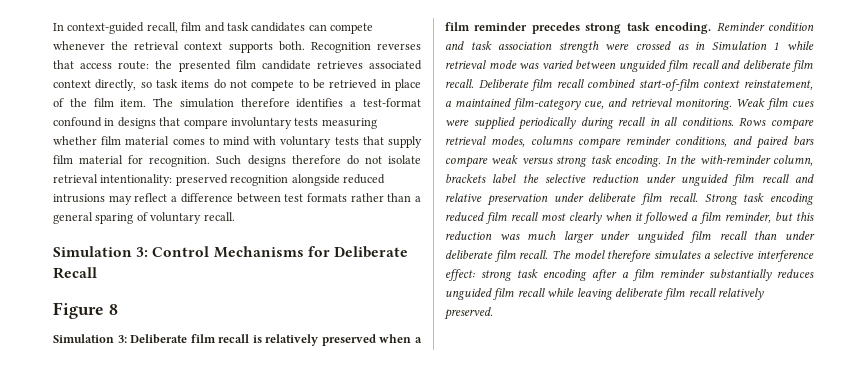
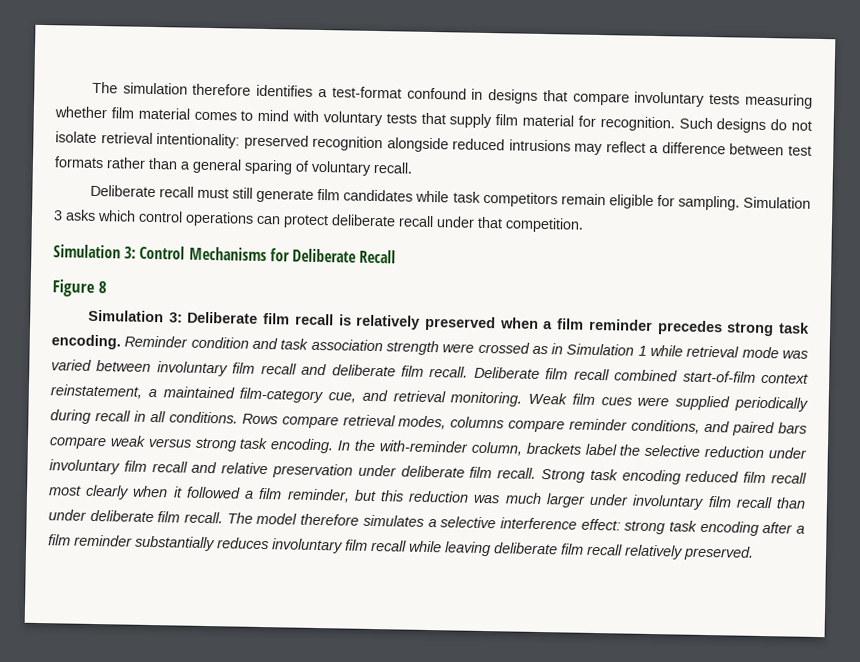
[53,22,373,34] [53,41,421,53] [53,60,422,72] [53,79,421,91] [53,98,147,107] In context-guided recall, film and task candidates can compete whenever the retrieval context supports both. Recognition reverses that access route: the presented film candidate retrieves associated context directly, so task items do not compete to be retrieved in place of the film item. -> (91, 87) none
[291,155,341,164] therefore -> (767, 126) none
(235, 216) none -> [89,184,811,211] [53,209,584,233] // Deliberate recall must still generate film candidates while task competitors remain eligible for sampling. Simulation 3 asks which control operations can protect deliberate recall under that competition.
[618,60,666,72] unguided -> [156,361,228,377] involuntary
[681,174,728,186] unguided -> [49,459,120,475] involuntary
[636,231,684,243] unguided -> [632,494,705,510] involuntary
[445,288,492,300] unguided -> [271,538,343,554] involuntary

